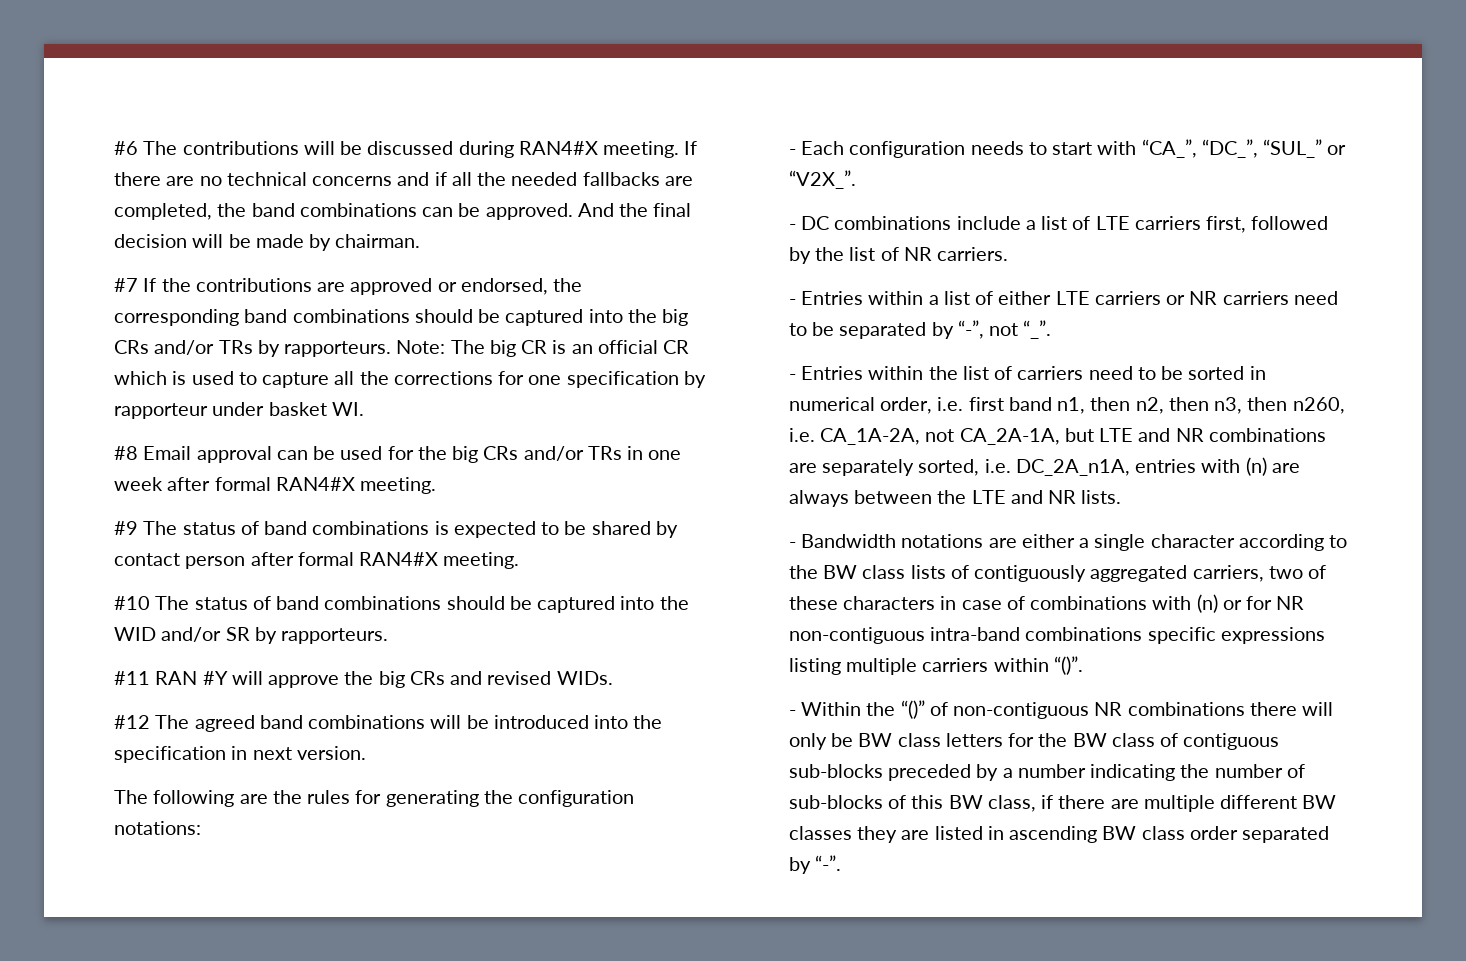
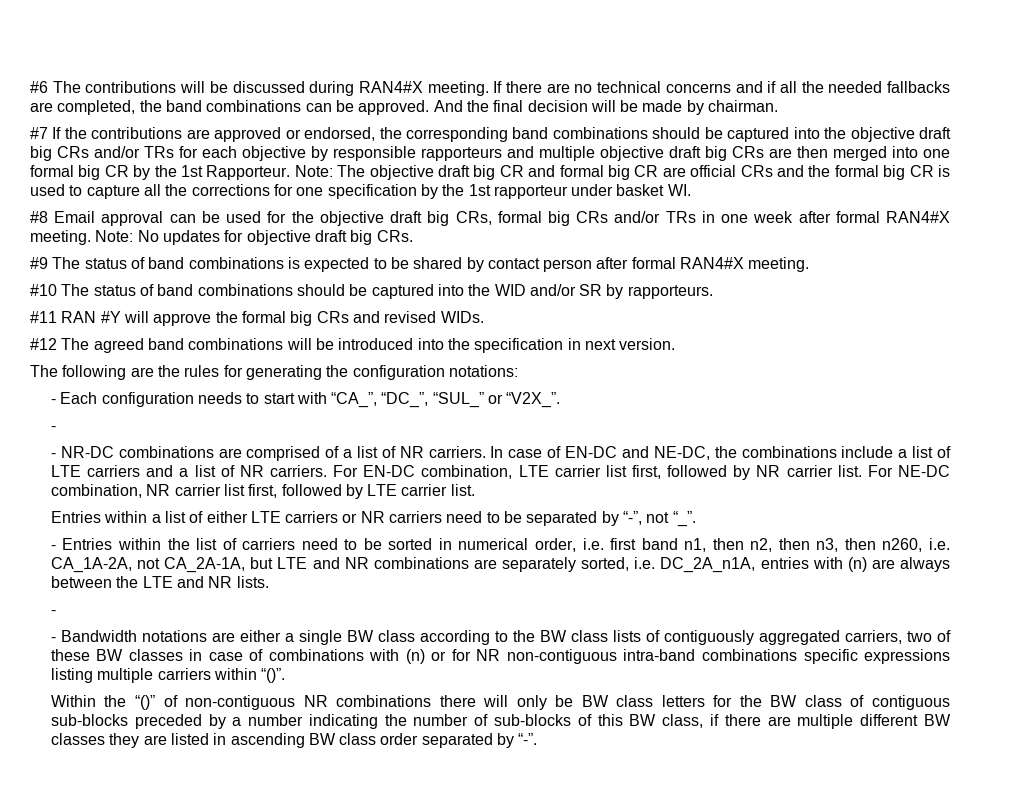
[662,309,689,326] [114,340,690,357] [114,371,167,385] big CRs and/or TRs by rapporteurs. Note: The big CR is an official CR which -> [850,127,952,142] [30,146,950,161] [30,165,934,180] objective draft big CRs and/or TRs for each objective by responsible rapporteurs and multiple objective draft big CRs are then merged into one formal big CR by the 1st Rapporteur. Note: The objective draft big CR and formal big CR are official CRs and the formal big CR
(706, 379) none -> [442,184,491,196] the 1st
(447, 453) none -> [319,211,542,226] objective draft big CRs, formal
(437, 485) none -> [95,230,413,245] Note: No updates for objective draft big CRs.
(374, 678) none -> [241,311,286,323] formal
[801,216,830,230] DC -> [50,446,737,461] // - NR-DC combinations are comprised of a list of NR carriers. In case of EN-DC and NE-DC, the
[1206,216,1329,233] [788,247,1009,264] [788,299,796,305] first, followed by the list of NR carriers. // - -> [146,465,950,480] [50,484,475,499] and a list of NR carriers. For EN-DC combination, LTE carrier list first, followed by NR carrier list. For NE-DC combination, NR carrier list first, followed by LTE carrier list. //
(796, 545) none -> [50,637,56,642] // -
[1150,534,1235,548] character -> [346,630,415,642] BW class
[843,596,936,610] characters -> [96,649,183,661] BW classes
[788,710,796,716] - -> (286, 675) none

